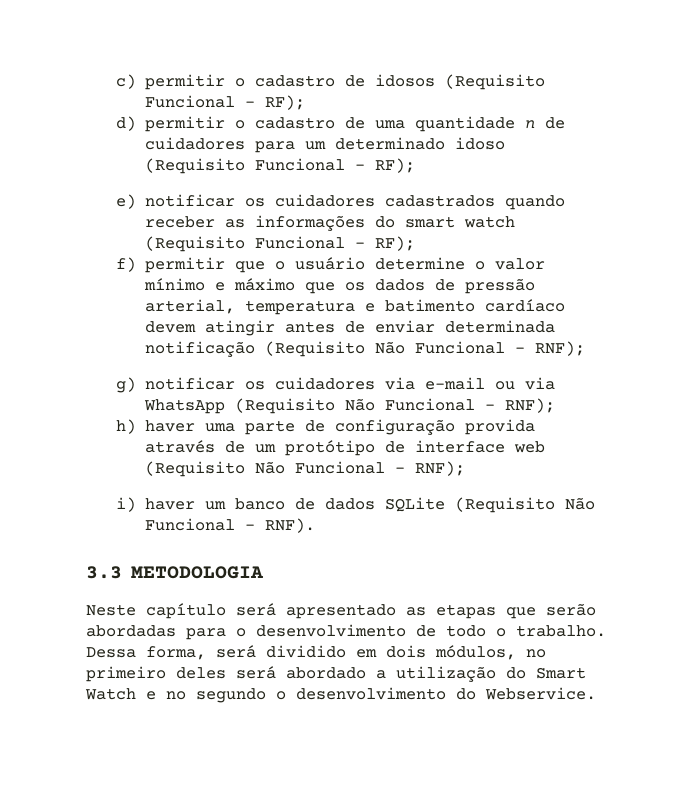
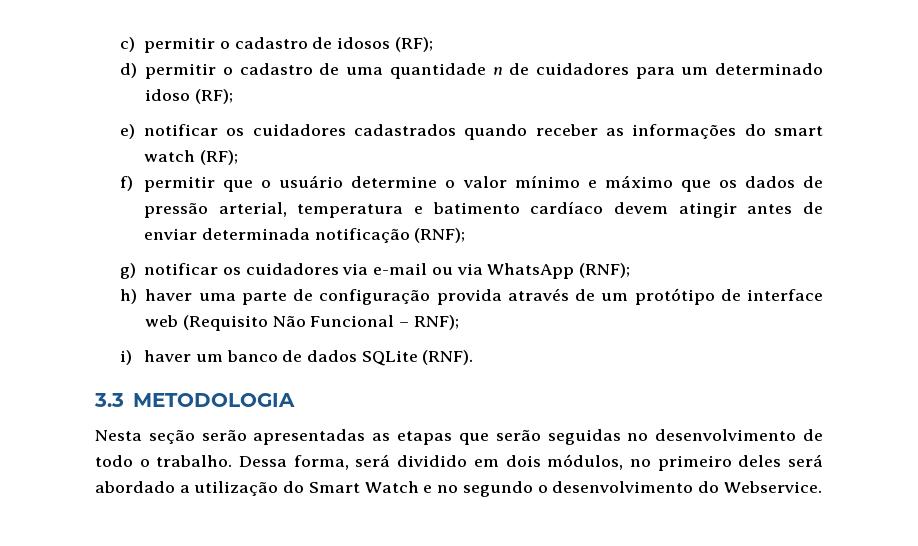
[445,74,546,90] [145,95,306,110] (Requisito Funcional – RF); -> [394,37,433,52] (RF);
[145,158,416,174] (Requisito Funcional – RF); -> [195,89,234,104] (RF);
[145,236,416,252] (Requisito Funcional – RF); -> [199,150,238,165] (RF);
[265,341,586,357] (Requisito Não Funcional – RNF); -> [414,228,466,243] (RNF);
[235,398,556,414] (Requisito Não Funcional – RNF); -> [579,263,631,278] (RNF);
[455,497,596,513] [145,518,316,533] [86,566,264,579] [86,603,396,619] (Requisito Não Funcional – RNF). // 3.3 METODOLOGIA // Neste capítulo será apresentado -> [422,350,474,365] [94,393,295,407] [95,429,366,445] (RNF). // 3.3 METODOLOGIA // Nesta seção serão apresentadas
[86,625,246,640] abordadas para o -> [547,429,649,445] seguidas no

